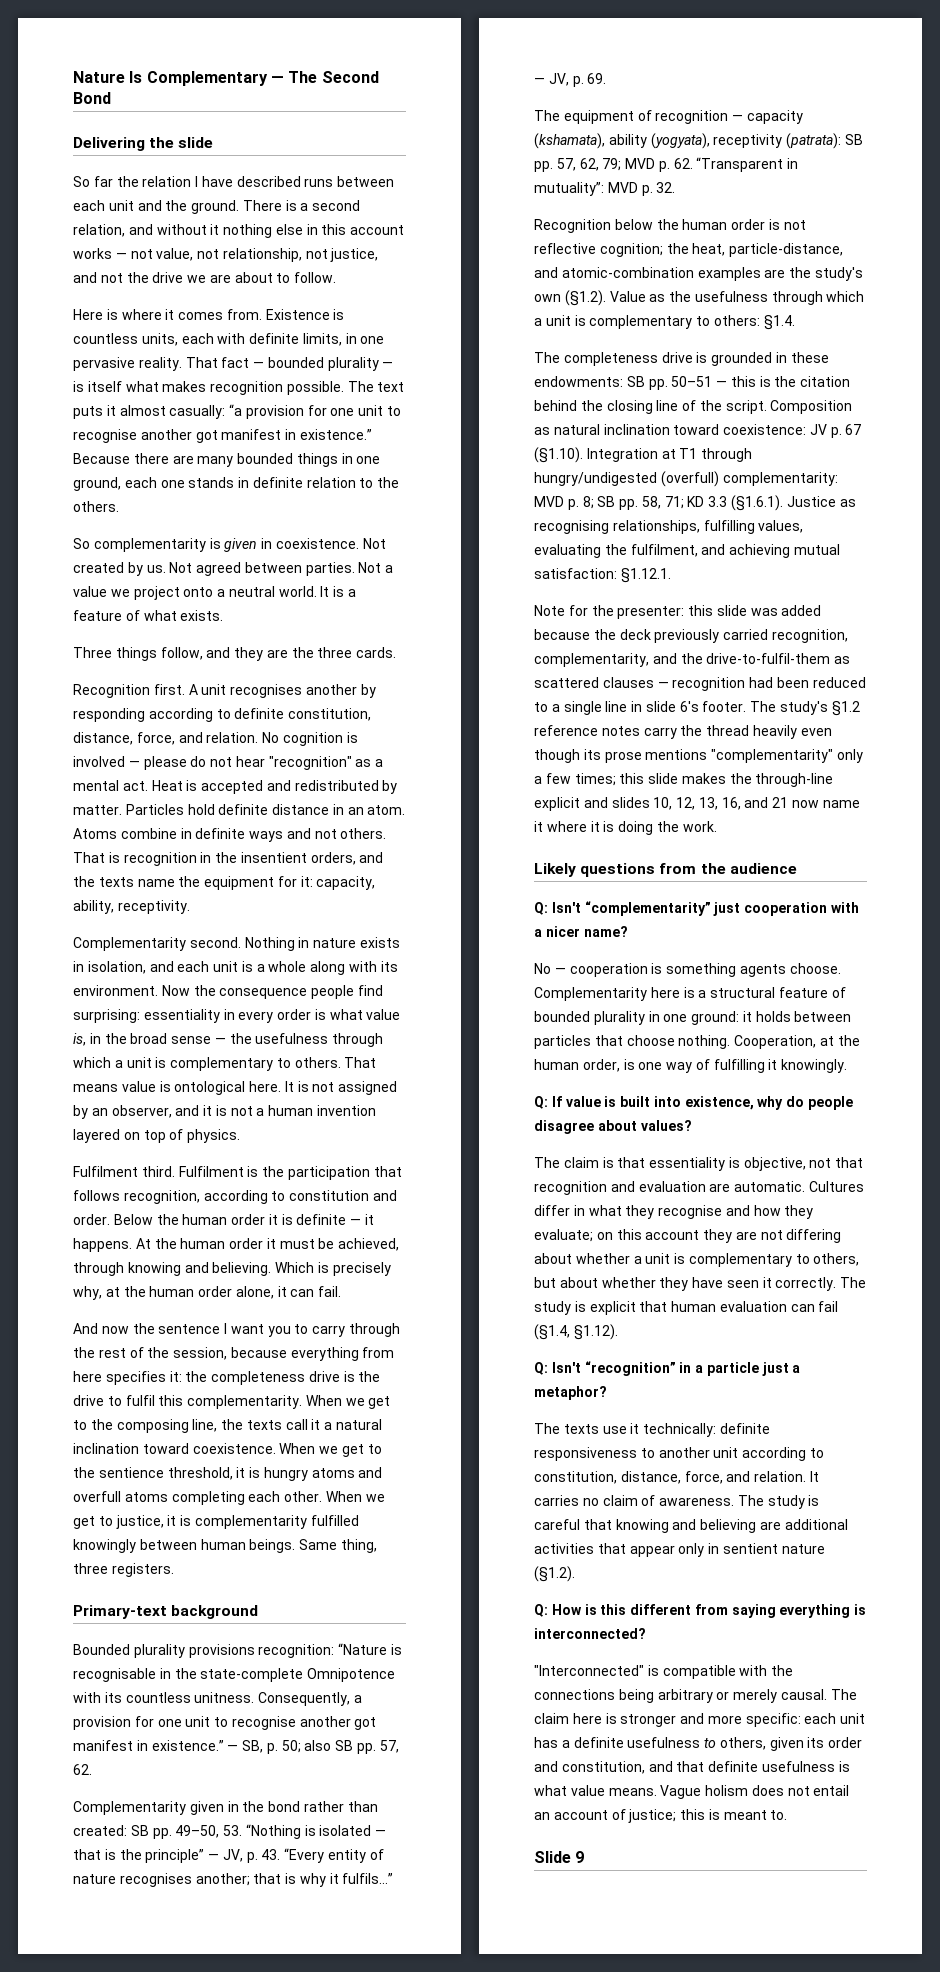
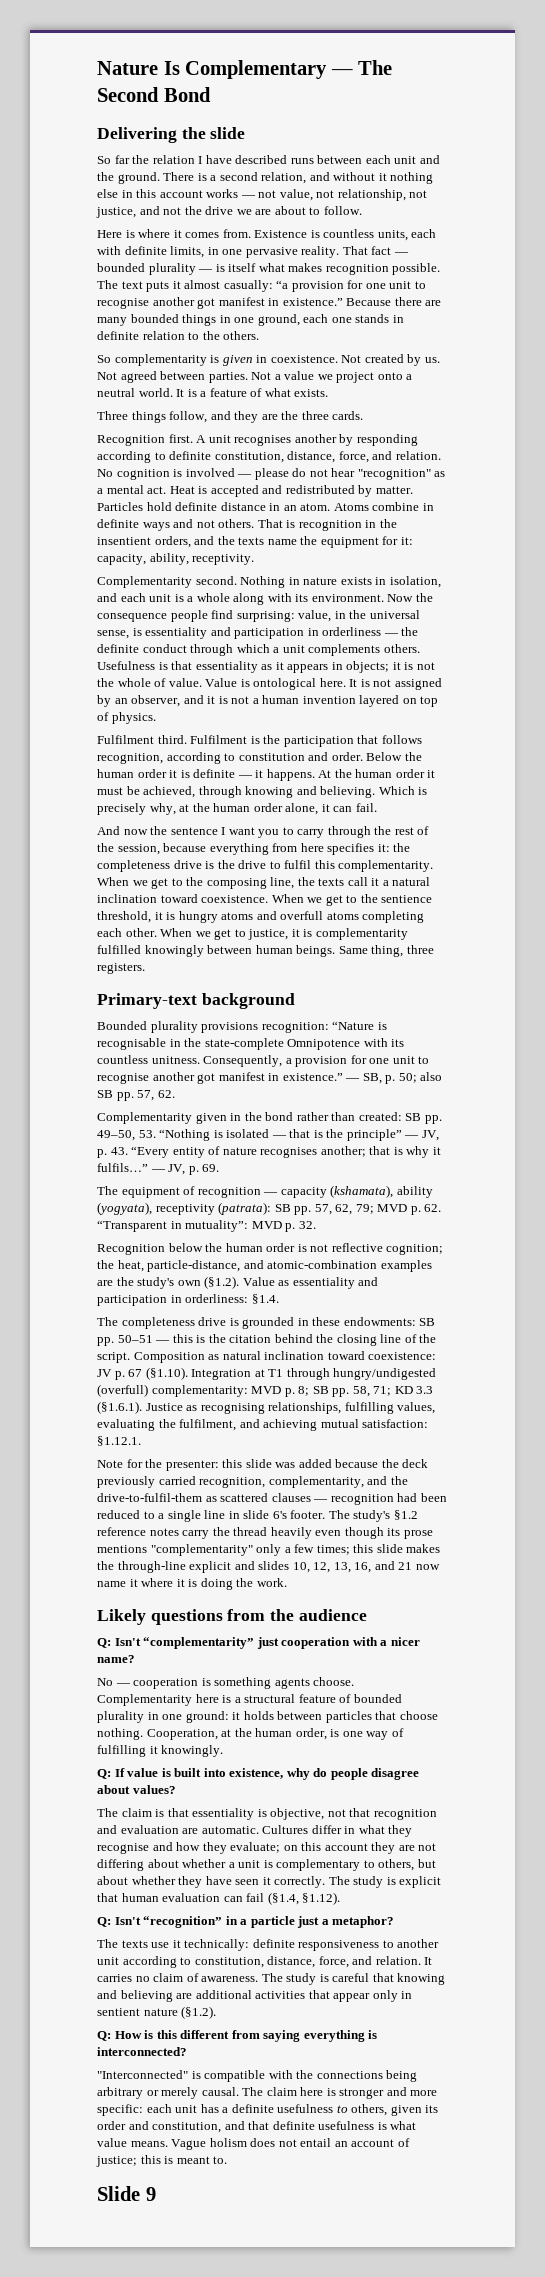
[143,1009,401,1023] [73,1033,384,1047] [73,1057,377,1071] [73,1081,156,1092] essentiality in every order is what value is, in the broad sense — the usefulness through which a unit is complementary to others. That means value -> [298,610,420,622] [97,627,419,639] [97,644,420,656] [97,661,435,673] [97,678,238,687] value, in the universal sense, is essentiality and participation in orderliness — the definite conduct through which a unit complements others. Usefulness is that essentiality as it appears in objects; it is not the whole of value. Value
[669,291,865,305] [534,315,760,329] the usefulness through which a unit is complementary to others: -> [292,1277,379,1289] [97,1294,249,1306] essentiality and participation in orderliness:

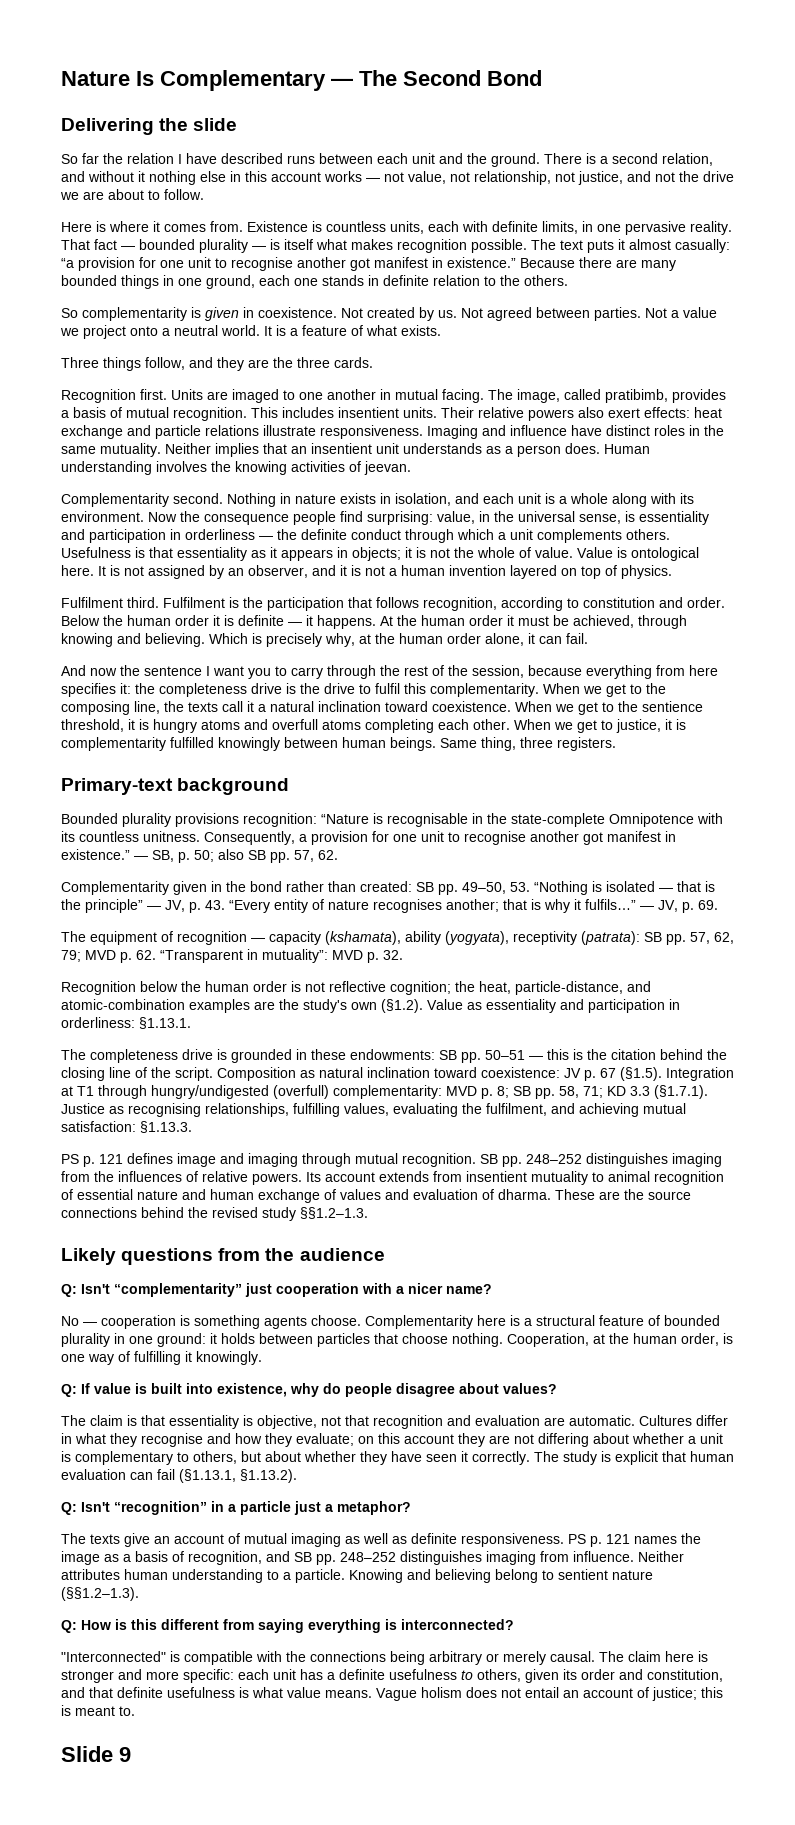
[196,434,418,446] [97,451,441,463] [97,468,446,480] [97,485,413,497] [97,502,434,511] [97,519,397,531] [97,536,413,548] [97,553,255,565] A unit recognises another by responding according to definite constitution, distance, force, and relation. No cognition is involved — please do not hear "recognition" as a mental act. Heat is accepted and redistributed by matter. Particles hold definite distance in an atom. Atoms combine in definite ways and not others. That is recognition in the insentient orders, and the texts name the equipment for it: capacity, ability, receptivity. -> [171,389,726,403] [61,407,722,421] [61,425,724,439] [61,443,650,457] [61,461,411,475] Units are imaged to one another in mutual facing. The image, called pratibimb, provides a basis of mutual recognition. This includes insentient units. Their relative powers also exert effects: heat exchange and particle relations illustrate responsiveness. Imaging and influence have distinct roles in the same mutuality. Neither implies that an insentient unit understands as a person does. Human understanding involves the knowing activities of jeevan.
[251,1294,279,1304] §1.4. -> [139,1017,191,1029] §1.13.1.
[145,1367,188,1380] (§1.10). -> [620,1067,662,1081] (§1.5).
[97,1401,142,1414] (§1.6.1). -> [654,1085,708,1099] (§1.7.1).
[97,1436,141,1446] [97,1459,429,1471] [97,1476,408,1488] [97,1493,447,1505] [97,1510,418,1522] [97,1527,433,1539] [97,1544,441,1556] [97,1561,440,1573] [97,1578,287,1590] §1.12.1. // Note for the presenter: this slide was added because the deck previously carried recognition, complementarity, and the drive-to-fulfil-them as scattered clauses — recognition had been reduced to a single line in slide 6's footer. The study's §1.2 reference notes carry the thread heavily even though its prose mentions "complementarity" only a few times; this slide makes the through-line explicit and slides 10, 12, 13, 16, and 21 now name it where it is doing the work. -> [140,1121,192,1133] [61,1153,722,1167] [61,1171,724,1185] [61,1189,691,1203] [61,1207,368,1221] §1.13.3. // PS p. 121 defines image and imaging through mutual recognition. SB pp. 248–252 distinguishes imaging from the influences of relative powers. Its account extends from insentient mutuality to animal recognition of essential nature and human exchange of values and evaluation of dharma. These are the source connections behind the revised study §§1.2–1.3.
[267,1892,341,1905] (§1.4, §1.12). -> [179,1469,297,1483] (§1.13.1, §1.13.2).
[151,1939,440,1951] [97,1956,433,1968] [97,1973,446,1985] [97,1990,413,2002] use it technically: definite responsiveness to another unit according to constitution, distance, force, and relation. It carries no claim of awareness. The study is careful that knowing and believing are additional activities that appear only in -> [124,1533,701,1547] [61,1551,684,1565] [61,1569,554,1583] give an account of mutual imaging as well as definite responsiveness. PS p. 121 names the image as a basis of recognition, and SB pp. 248–252 distinguishes imaging from influence. Neither attributes human understanding to a particle. Knowing and believing belong to
[181,2006,217,2019] (§1.2). -> [61,1587,139,1601] (§§1.2–1.3).

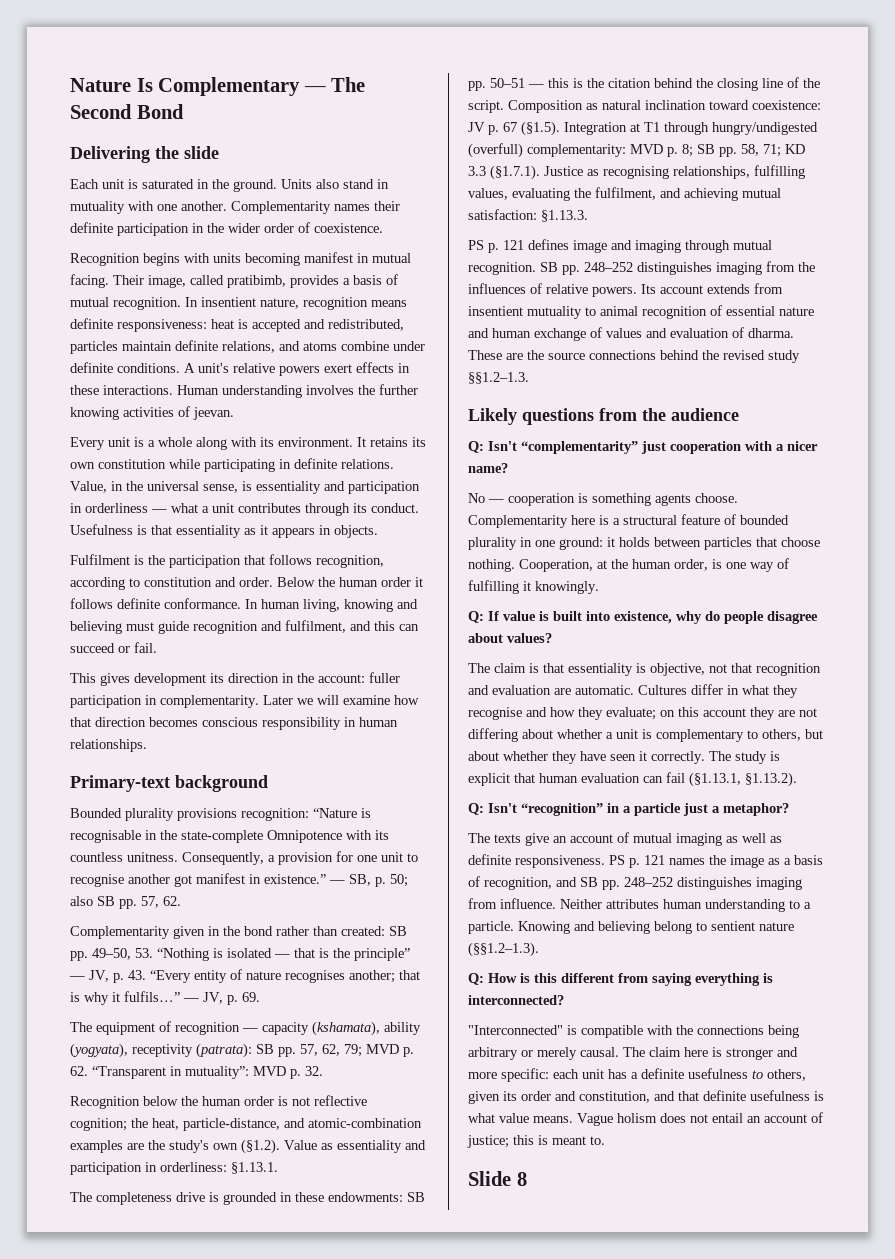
[61,153,713,167] [61,171,734,185] [60,189,204,200] [61,221,732,235] [61,239,730,253] [61,257,676,271] [61,275,568,289] [61,307,717,321] [60,325,441,339] [61,357,373,371] [61,389,376,403] So far the relation I have described runs between each unit and the ground. There is a second relation, and without it nothing else in this account works — not value, not relationship, not justice, and not the drive we are about to follow. // Here is where it comes from. Existence is countless units, each with definite limits, in one pervasive reality. That fact — bounded plurality — is itself what makes recognition possible. The text puts it almost casually: “a provision for one unit to recognise another got manifest in existence.” Because there are many bounded things in one ground, each one stands in definite relation to the others. // So complementarity is given in coexistence. Not created by us. Not agreed between parties. Not a value we project onto a neutral world. It is a feature of what exists. // Three things follow, and they are the three cards. // Recognition first. Units are imaged to one another -> [70,179,389,192] [70,201,400,214] [70,222,383,236] [70,252,353,266] Each unit is saturated in the ground. Units also stand in mutuality with one another. Complementarity names their definite participation in the wider order of coexistence. // Recognition begins with units becoming manifest
[488,389,513,400] The -> [113,275,144,285] Their
[251,407,722,421] [61,425,724,439] [61,443,600,457] This includes insentient units. Their relative powers also exert effects: heat exchange and particle relations illustrate responsiveness. Imaging and influence have distinct roles in the same mutuality. Neither implies that an insentient unit understands as a person does. -> [185,297,407,310] [70,318,404,332] [70,340,425,354] [70,362,410,376] [70,385,173,395] In insentient nature, recognition means definite responsiveness: heat is accepted and redistributed, particles maintain definite relations, and atoms combine under definite conditions. A unit's relative powers exert effects in these interactions.
(231, 466) none -> [379,384,418,395] further
[61,493,514,507] Complementarity second. Nothing in nature exists in isolation, and each -> [70,437,105,450] Every
[148,511,475,525] Now the consequence people find surprising: value, -> [357,437,426,447] [70,458,394,472] [70,481,107,493] It retains its own constitution while participating in definite relations. Value,
[277,529,670,543] the definite conduct through which a unit complements others. -> [171,503,419,516] what a unit contributes through its conduct.
[352,547,699,561] [61,565,672,579] [61,597,225,608] objects; it is not the whole of value. Value is ontological here. It is not assigned by an observer, and it is not a human invention layered on top of physics. // Fulfilment third. Fulfilment -> [334,525,378,538] [70,554,130,565] objects. // Fulfilment
[224,615,687,629] [61,633,588,647] [61,665,718,679] [61,683,666,697] [61,701,703,715] [61,719,686,733] [61,737,616,751] is definite — it happens. At the human order it must be achieved, through knowing and believing. Which is precisely why, at the human order alone, it can fail. // And now the sentence I want you to carry through the rest of the session, because everything from here specifies it: the completeness drive is the drive to fulfil this complementarity. When we get to the composing line, the texts call it a natural inclination toward coexistence. When we get to the sentience threshold, it is hungry atoms and overfull atoms completing each other. When we get to justice, it is complementarity fulfilled knowingly between human beings. Same thing, three registers. -> [70,598,418,612] [70,620,419,634] [70,642,157,653] [70,672,400,686] [70,695,419,708] [70,717,398,730] [70,739,147,752] follows definite conformance. In human living, knowing and believing must guide recognition and fulfilment, and this can succeed or fail. // This gives development its direction in the account: fuller participation in complementarity. Later we will examine how that direction becomes conscious responsibility in human relationships.
[119,1747,131,1762] 9 -> [516,1172,527,1186] 8

